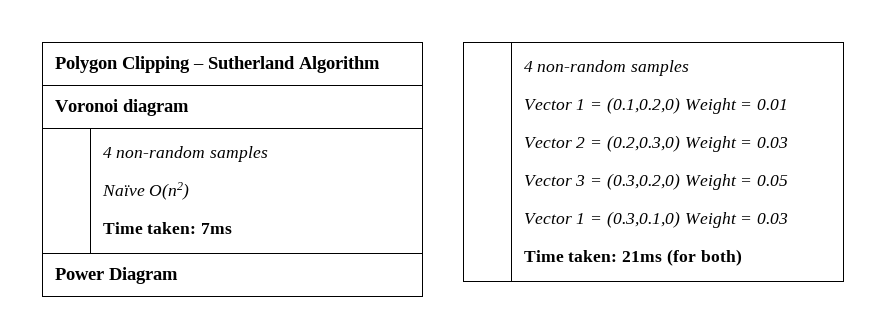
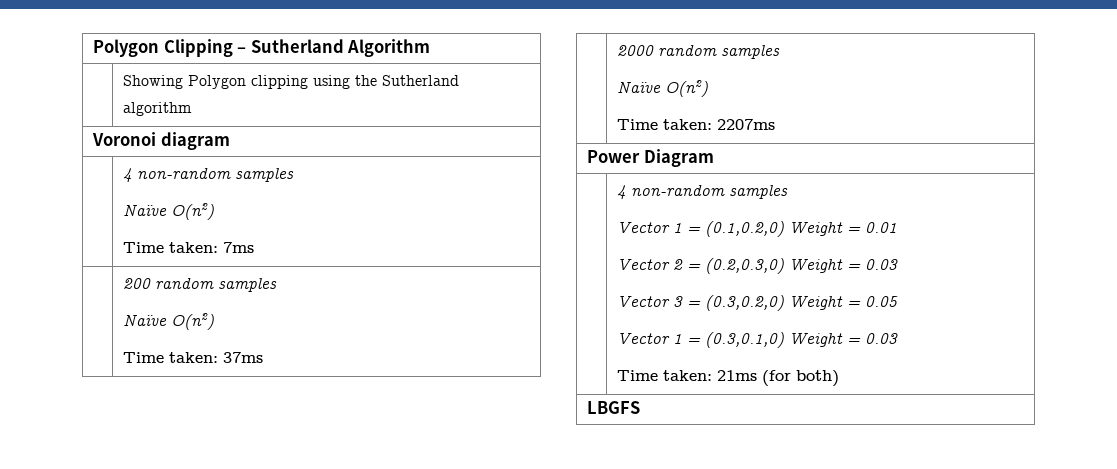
(380, 64) none -> [123,75,460,89] [123,102,193,116] // | Showing Polygon clipping using the Sutherland algorithm
(233, 228) none -> [123,278,278,292] [123,313,215,330] [123,352,264,363] [617,45,781,59] [617,80,709,97] [617,119,776,130] // | 200 random samples // Naïve O(n2) // Time taken: 37ms // | 2000 random samples // Naïve O(n2) // Time taken: 2207ms
(742, 257) none -> [587,401,641,414] // LBGFS

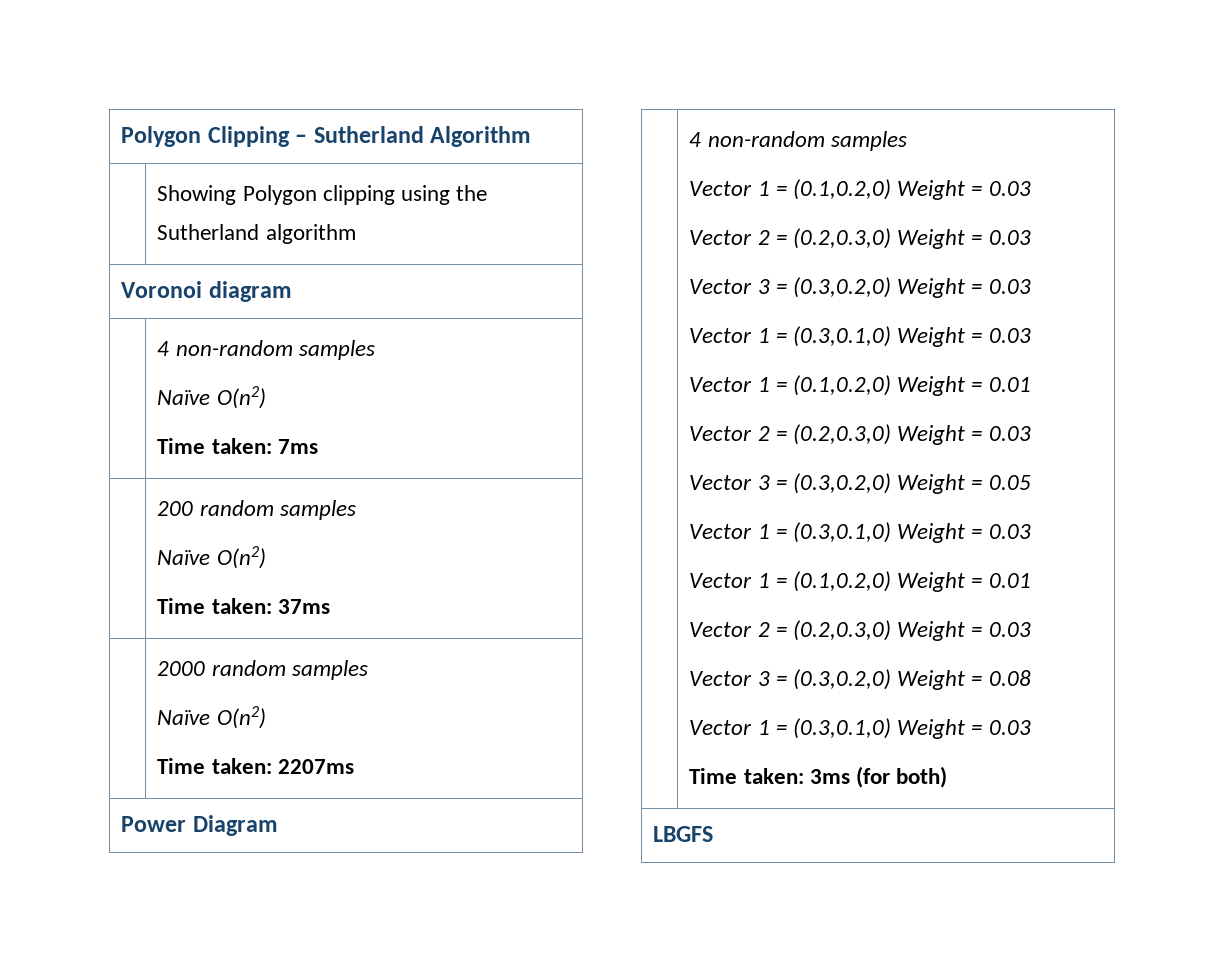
(789, 192) none -> [689,179,1031,200] [689,228,1031,249] [689,277,1031,298] [689,326,1031,347] // Vector 1 = (0.1,0.2,0) Weight = 0.03 // Vector 2 = (0.2,0.3,0) Weight = 0.03 // Vector 3 = (0.3,0.2,0) Weight = 0.03 // Vector 1 = (0.3,0.1,0) Weight = 0.03
[617,370,758,381] // Time taken: 21ms -> [689,571,1031,592] [689,620,1031,641] [689,669,1031,690] [689,718,1031,739] [689,768,850,784] // Vector 1 = (0.1,0.2,0) Weight = 0.01 // Vector 2 = (0.2,0.3,0) Weight = 0.03 // Vector 3 = (0.3,0.2,0) Weight = 0.08 // Vector 1 = (0.3,0.1,0) Weight = 0.03 // Time taken: 3ms

